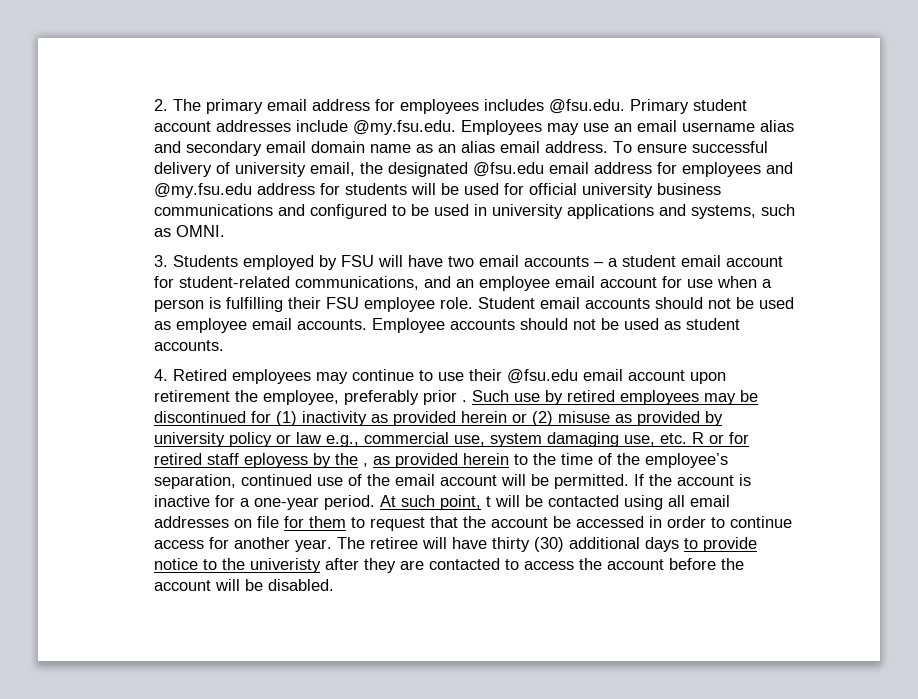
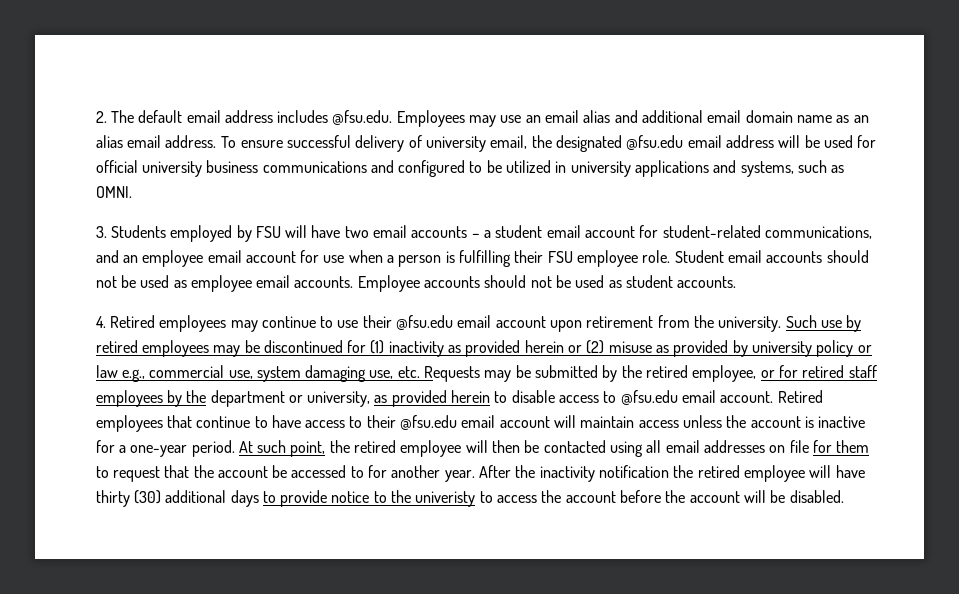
[206,99,748,114] [154,120,457,135] primary email address for employees includes @fsu.edu. Primary student account addresses include @my.fsu.edu. -> [138,110,393,125] default email address includes @fsu.edu.
[682,122,756,132] username -> (580, 116) none
[186,141,263,156] secondary -> [642,110,704,123] additional
[657,162,794,177] [154,183,408,198] for employees and @my.fsu.edu address for students -> (775, 141) none
[434,204,470,216] used -> [506,160,552,173] utilized
[235,390,468,405] the employee, preferably prior . -> [657,315,782,332] from the university.
[692,432,705,444] R -> [424,365,757,382] Requests may be submitted by the retired employee,
[244,453,369,468] eployess by the , -> [95,390,371,407] employees by the department or university,
[533,453,729,468] [154,474,645,489] the time of the employee’s separation, continued use of the email account will be permitted. If -> [511,390,823,405] [95,415,723,432] disable access to @fsu.edu email account. Retired employees that continue to have access to their @fsu.edu email account will maintain access unless
[486,495,521,507] t will -> [329,440,521,457] the retired employee will then
[649,516,793,528] [154,537,419,552] in order to continue access for another year. The retiree -> [350,465,805,482] to for another year. After the inactivity notification the retired employee
[325,558,501,573] after they are contacted -> (476, 499) none

